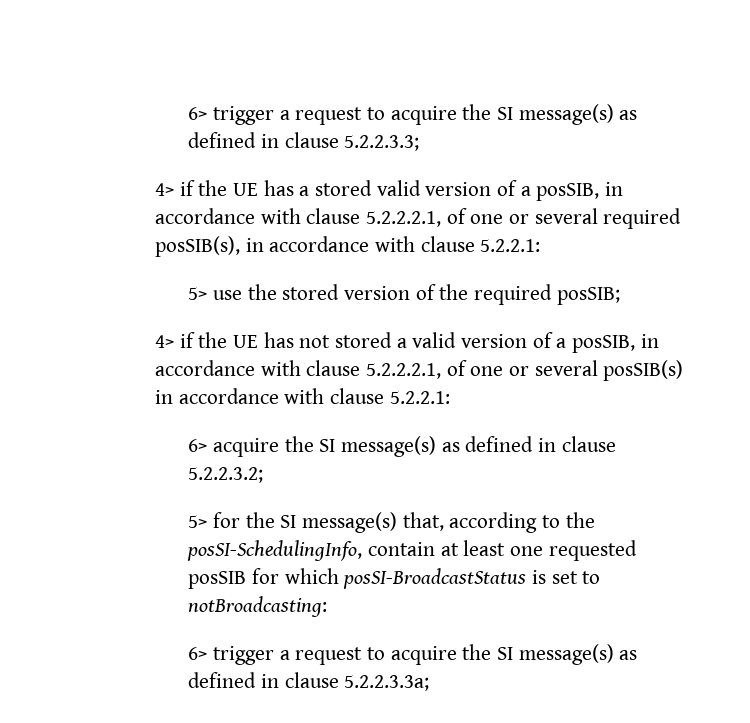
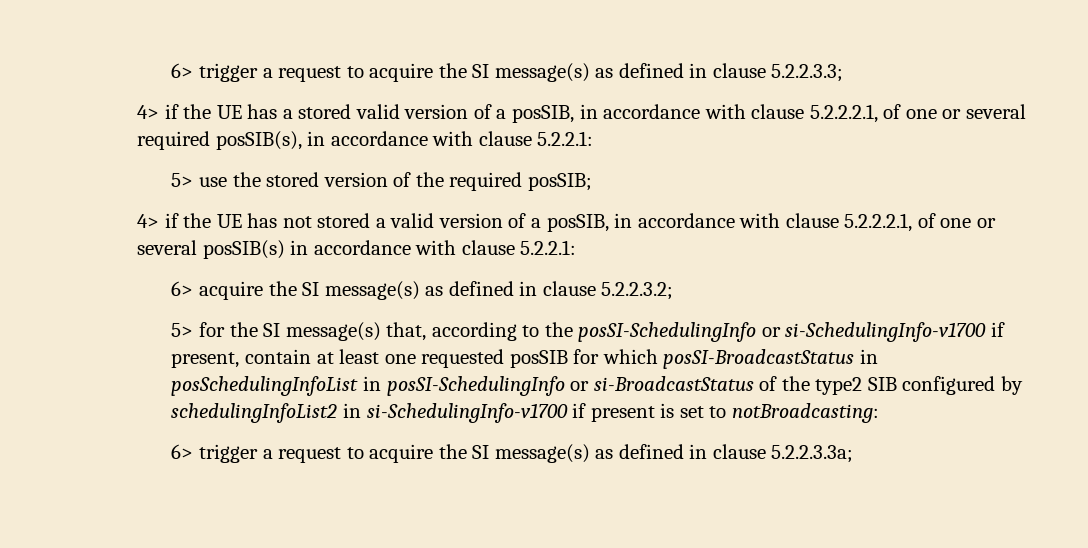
[187,540,363,561] posSI-SchedulingInfo, -> [578,322,1005,342] [171,352,240,368] posSI-SchedulingInfo or si-SchedulingInfo-v1700 if present,
(527, 578) none -> [859,349,878,364] [171,376,1023,396] [171,403,655,423] in posSchedulingInfoList in posSI-SchedulingInfo or si-BroadcastStatus of the type2 SIB configured by schedulingInfoList2 in si-SchedulingInfo-v1700 if present

